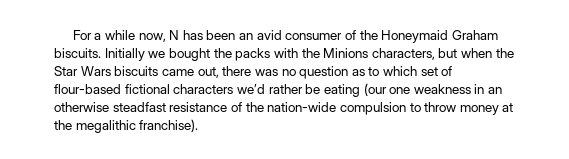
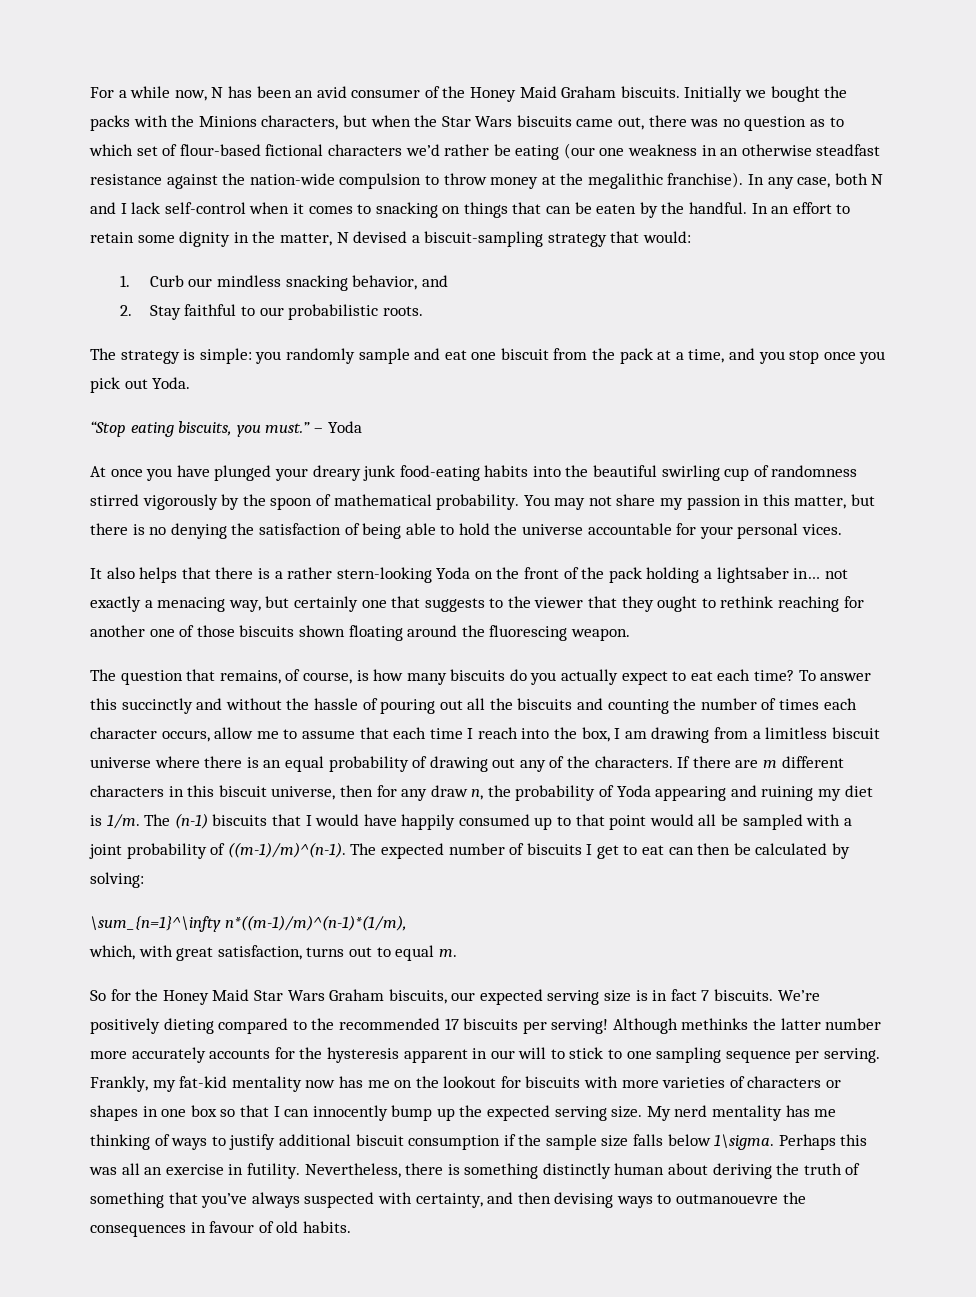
[381,30,449,43] Honeymaid -> [470,86,557,102] Honey Maid
[230,102,242,112] of -> [166,174,218,189] against
(199, 125) none -> [748,173,884,189] [90,202,851,218] [90,231,692,247] [119,275,448,291] [119,304,423,320] [90,348,886,364] [90,377,191,393] [90,421,362,437] [90,465,858,481] [90,494,876,510] [90,523,843,539] [90,567,848,583] [90,596,864,612] [90,625,630,641] [90,669,872,685] [90,698,857,714] [90,727,880,743] [90,756,844,772] [90,785,873,801] [90,813,852,830] [89,842,851,859] [90,872,144,888] [90,915,407,932] [89,945,457,961] [90,989,820,1005] [90,1018,882,1034] [90,1047,881,1063] [90,1076,842,1092] [90,1105,837,1121] [90,1134,868,1150] [89,1163,861,1179] [90,1192,806,1208] [90,1221,351,1237] In any case, both N and I lack self-control when it comes to snacking on things that can be eaten by the handful. In an effort to retain some dignity in the matter, N devised a biscuit-sampling strategy that would: // 1. Curb our mindless snacking behavior, and // 2. Stay faithful to our probabilistic roots. // The strategy is simple: you randomly sample and eat one biscuit from the pack at a time, and you stop once you pick out Yoda. // “Stop eating biscuits, you must.” – Yoda // At once you have plunged your dreary junk food-eating habits into the beautiful swirling cup of randomness stirred vigorously by the spoon of mathematical probability. You may not share my passion in this matter, but there is no denying the satisfaction of being able to hold the universe accountable for your personal vices. // It also helps that there is a rather stern-looking Yoda on the front of the pack holding a lightsaber in… not exactly a menacing way, but certainly one that suggests to the viewer that they ought to rethink reaching for another one of those biscuits shown floating around the fluorescing weapon. // The question that remains, of course, is how many biscuits do you actually expect to eat each time? To answer this succinctly and without the hassle of pouring out all the biscuits and counting the number of times each character occurs, allow me to assume that each time I reach into the box, I am drawing from a limitless biscuit universe where there is an equal probability of drawing out any of the characters. If there are m different characters in this biscuit universe, then for any draw n, the probability of Yoda appearing and ruining my diet is 1/m. The (n-1) biscuits that I would have happily consumed up to that point would all be sampled with a joint probability of ((m-1)/m)^(n-1). The expected number of biscuits I get to eat can then be calculated by solving: // \sum_{n=1}^\infty n*((m-1)/m)^(n-1)*(1/m), // which, with great satisfaction, turns out to equal m. // So for the Honey Maid Star Wars Graham biscuits, our expected serving size is in fact 7 biscuits. We’re positively dieting compared to the recommended 17 biscuits per serving! Although methinks the latter number more accurately accounts for the hysteresis apparent in our will to stick to one sampling sequence per serving. Frankly, my fat-kid mentality now has me on the lookout for biscuits with more varieties of characters or shapes in one box so that I can innocently bump up the expected serving size. My nerd mentality has me thinking of ways to justify additional biscuit consumption if the sample size falls below 1\sigma. Perhaps this was all an exercise in futility. Nevertheless, there is something distinctly human about deriving the truth of something that you’ve always suspected with certainty, and then devising ways to outmanouevre the consequences in favour of old habits.

